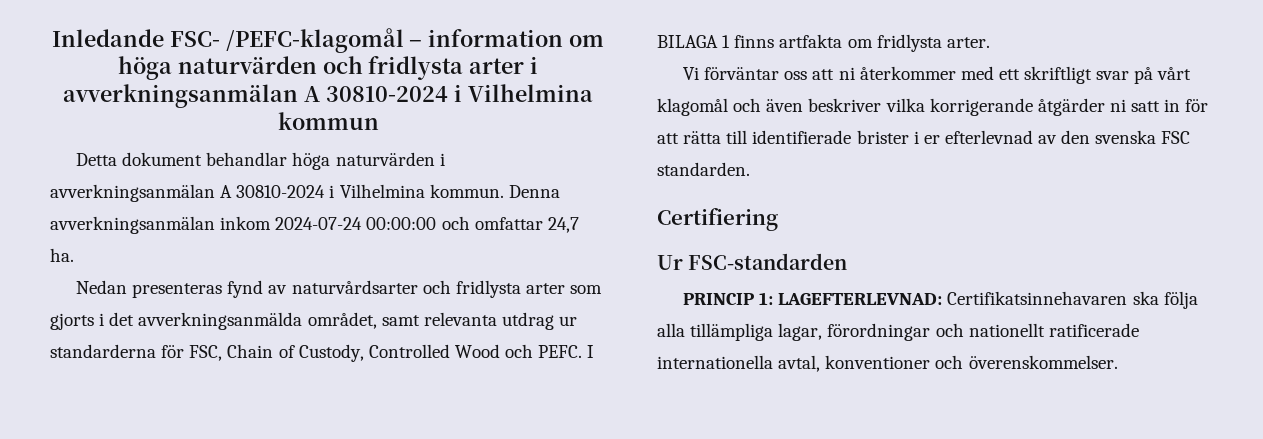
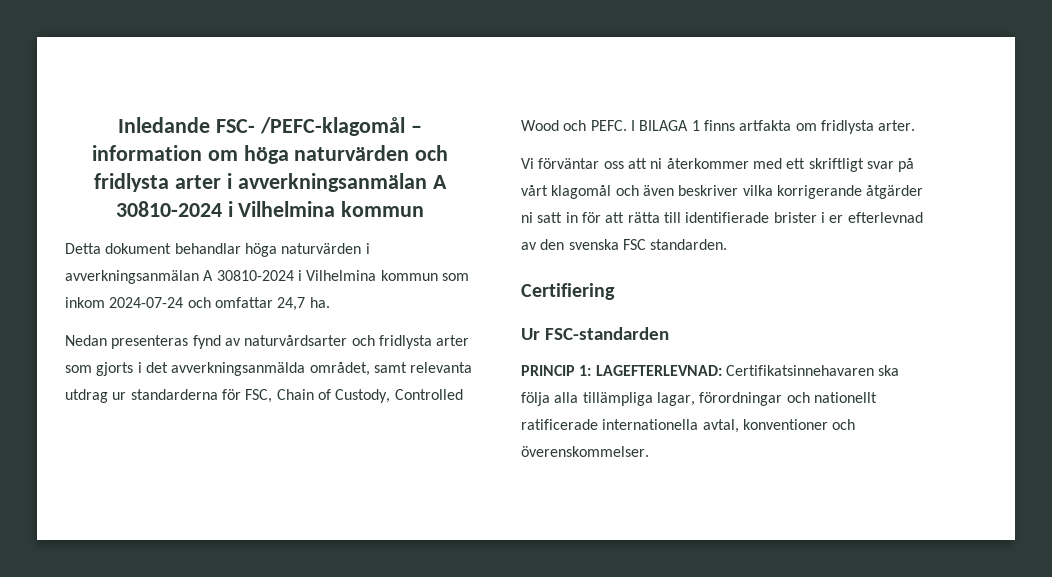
[429,184,560,198] [50,216,215,234] kommun. Denna avverkningsanmälan -> [380,270,469,281] kommun som
[366,217,437,230] 00:00:00 -> (184, 302) none

